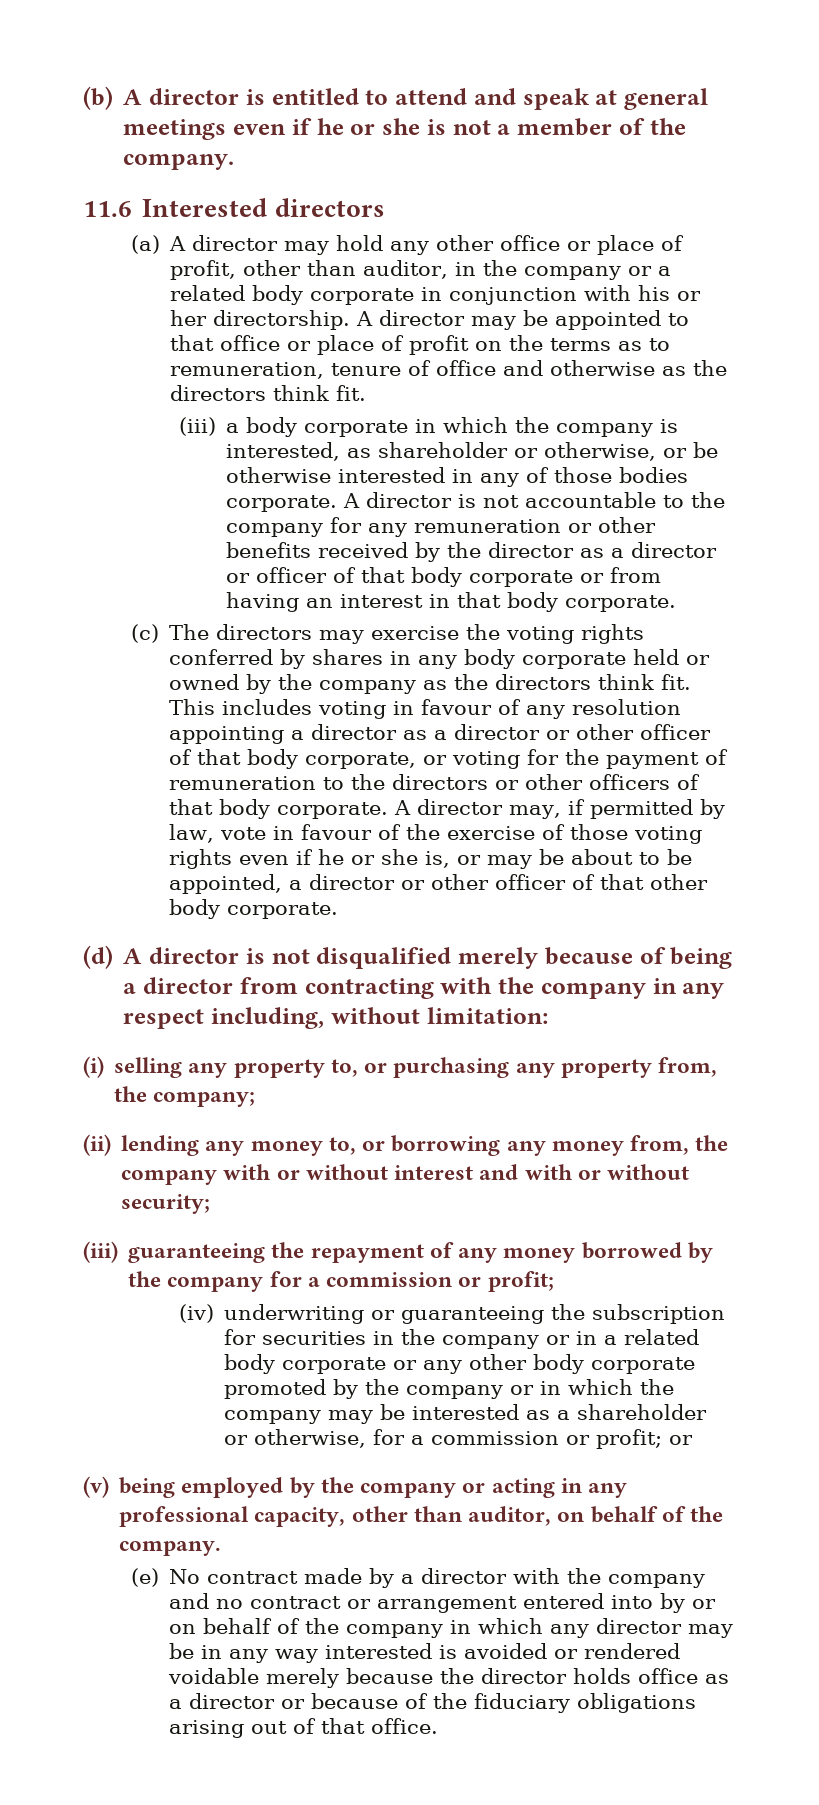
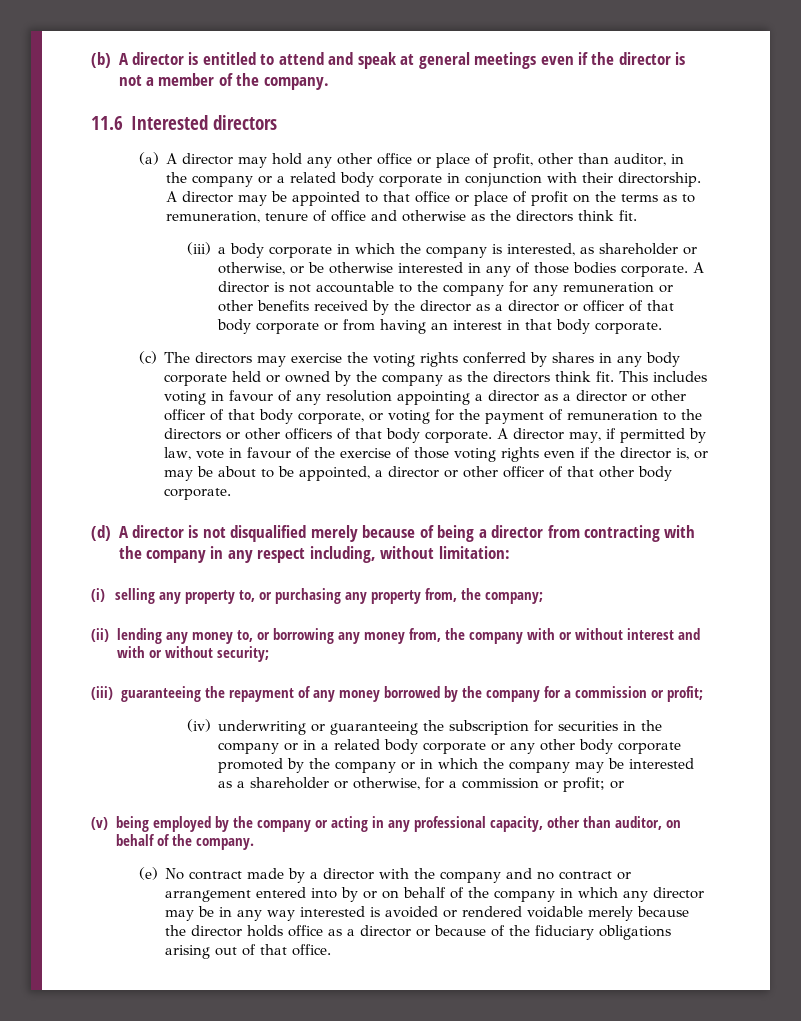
[316,118,420,135] he or she -> [591,52,671,65] the director
[638,285,702,301] [170,310,208,326] his or her -> [582,172,614,183] their
[318,849,419,865] he or she -> [594,447,672,459] the director

